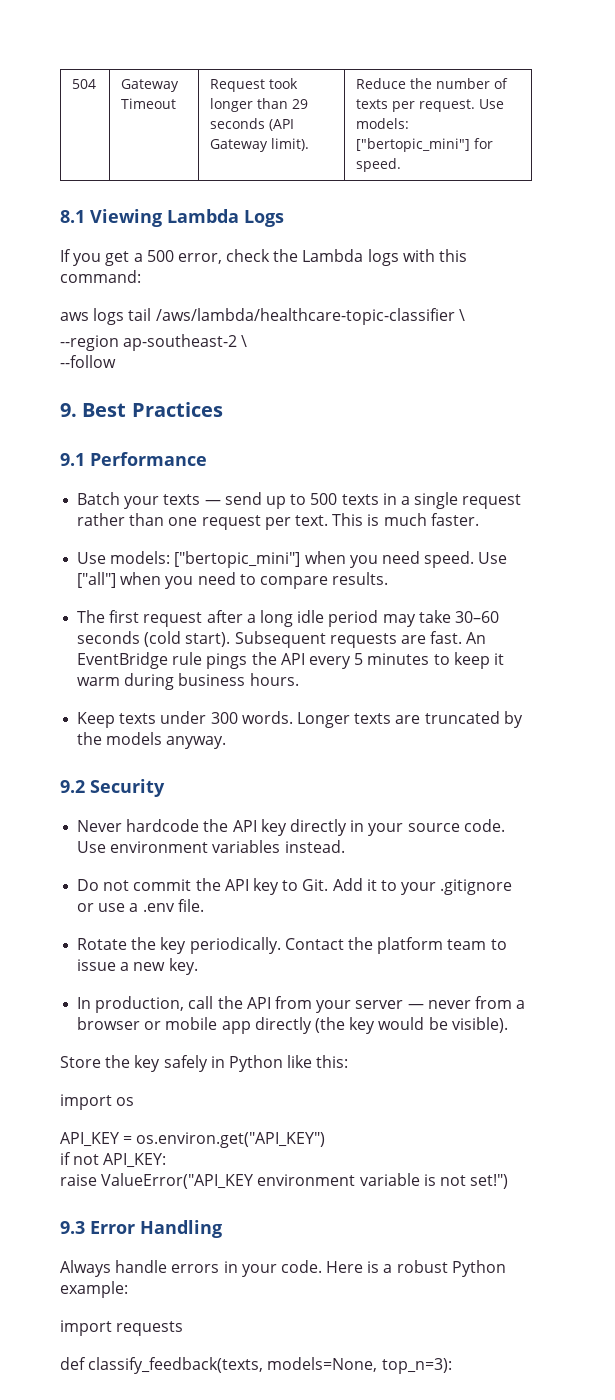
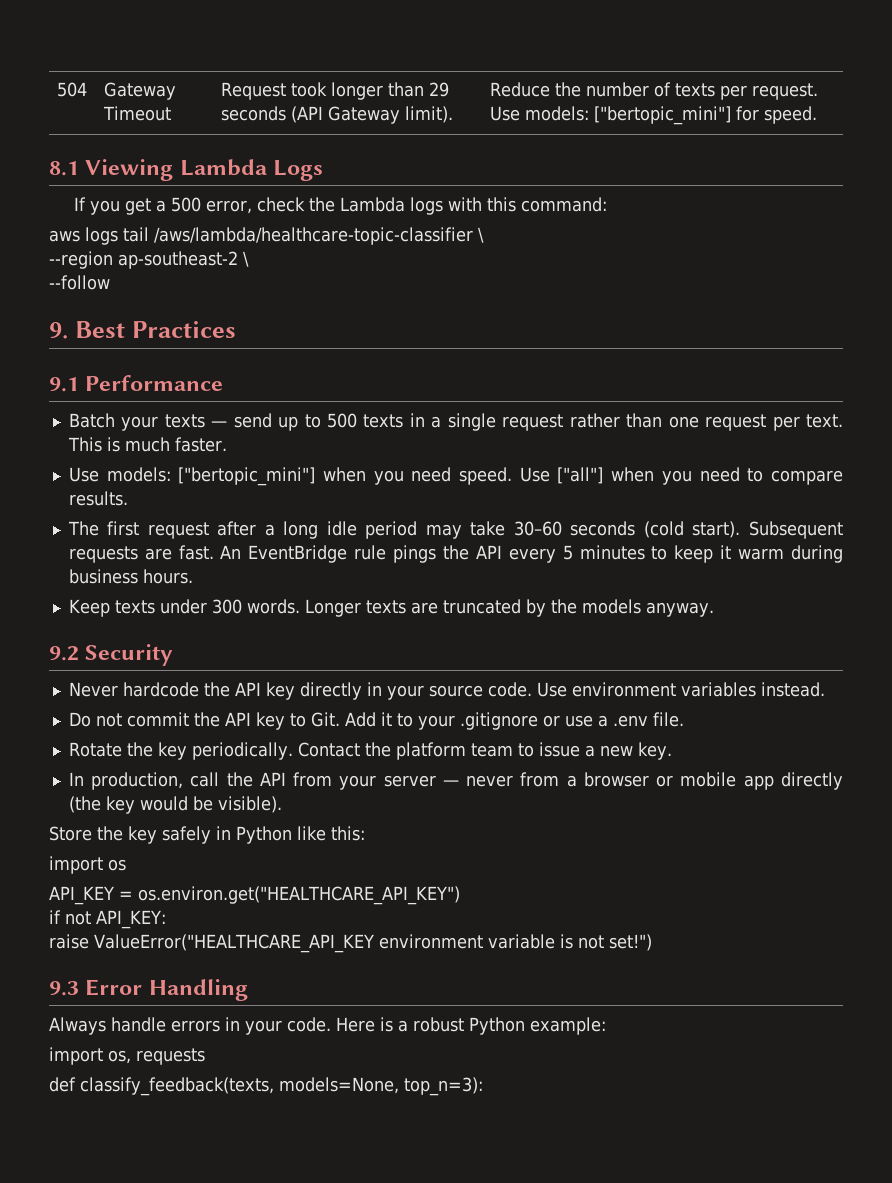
[136,1132,326,1148] os.environ.get("API_KEY") -> [138,886,460,905] os.environ.get("HEALTHCARE_API_KEY")
[101,1173,254,1189] ValueError("API_KEY -> [94,934,374,953] ValueError("HEALTHCARE_API_KEY
(112, 1328) none -> [108,1050,131,1064] os,

